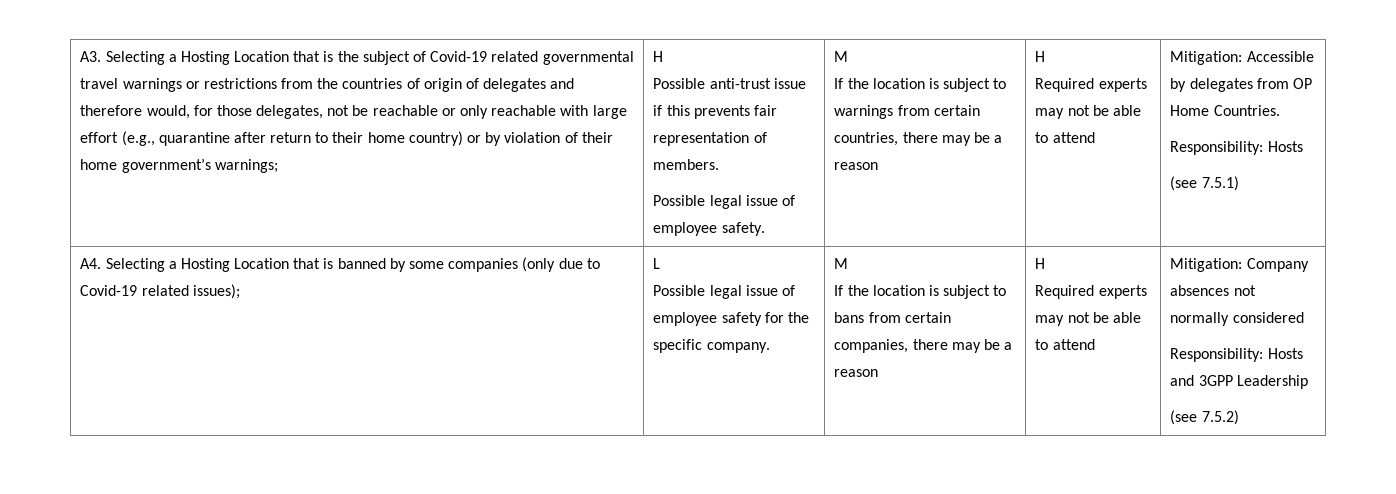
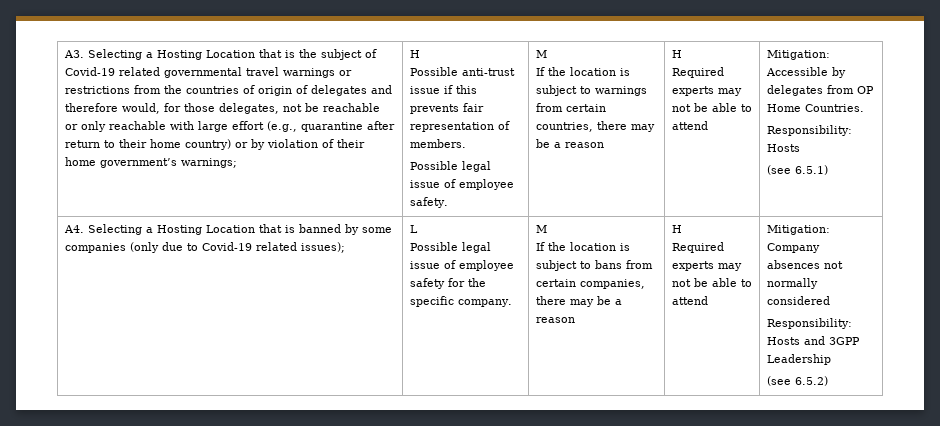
[1201,176,1239,191] 7.5.1) -> [794,165,828,175] 6.5.1)
[1201,410,1239,425] 7.5.2) -> [794,376,828,386] 6.5.2)

